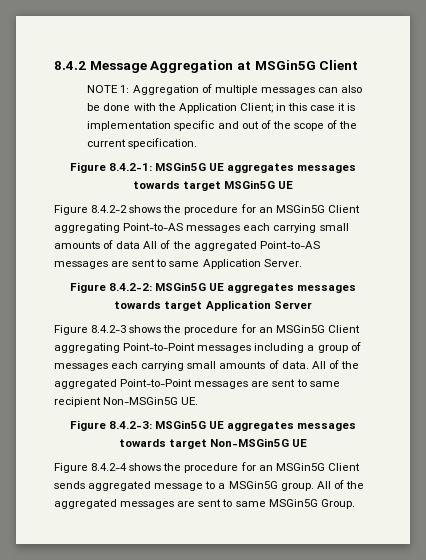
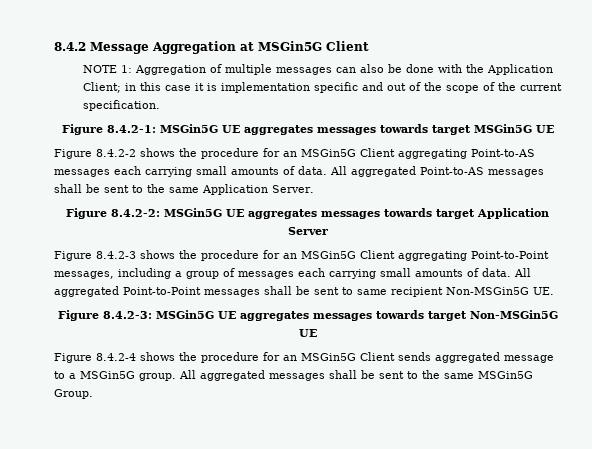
[116,240,191,249] data All of the -> [298,166,347,175] data. All
[111,259,167,267] are sent to -> [54,184,165,193] shall be sent to the
[197,345,252,353] messages -> [54,271,114,279] messages,
[328,360,359,369] of the -> (531, 272) none
[251,381,270,387] are -> [264,286,310,295] shall be
[333,480,364,489] [54,499,233,509] of the aggregated messages are sent to -> [200,370,440,381] aggregated messages shall be sent to the

